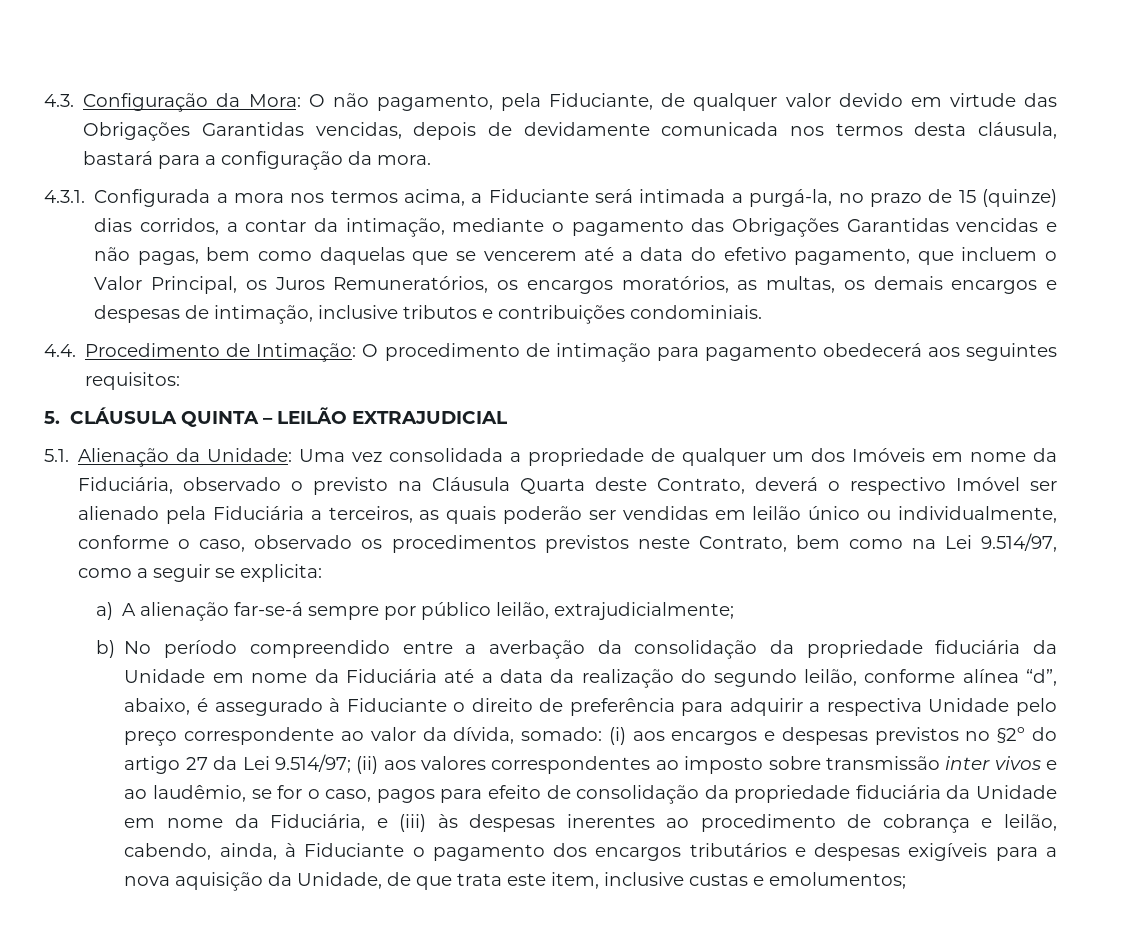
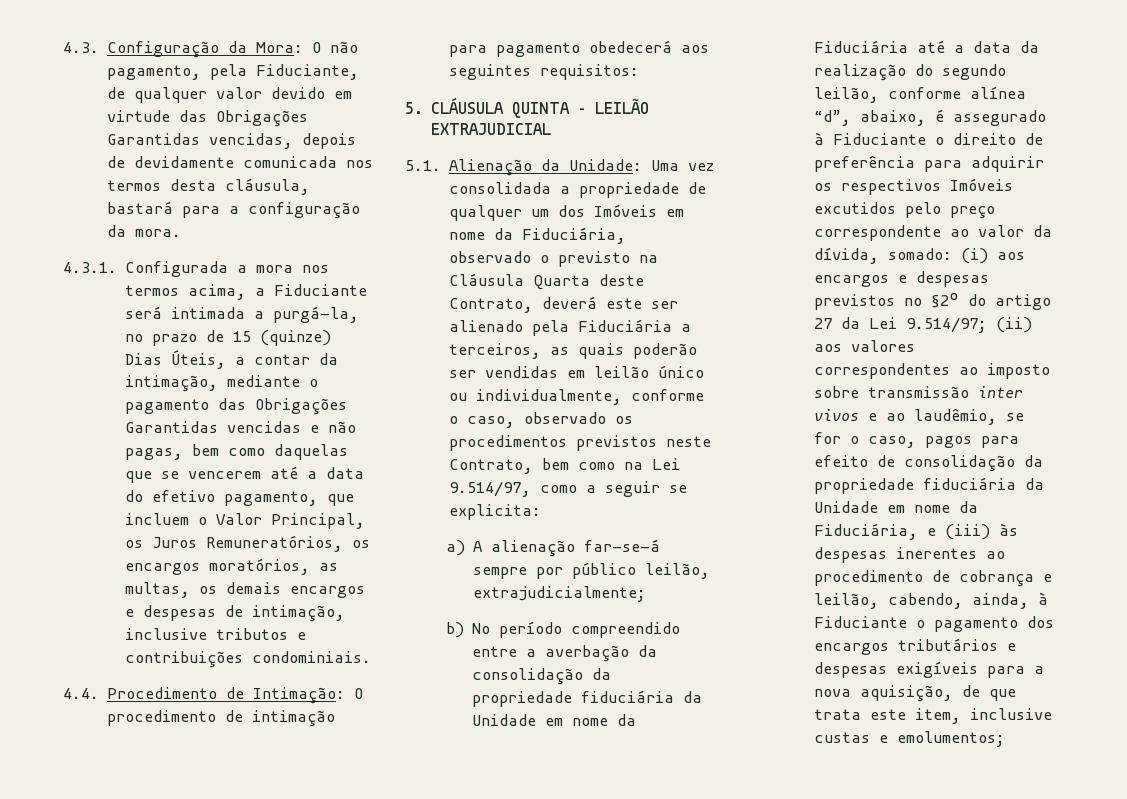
[94,218,219,235] dias corridos, -> [125,350,227,369] Dias Úteis,
[828,477,1021,495] o respectivo Imóvel -> [606,298,643,309] este
[809,698,1010,716] a respectiva Unidade -> [813,178,1013,195] [813,202,896,214] os respectivos Imóveis excutidos
[175,872,383,891] aquisição da Unidade, -> [859,685,953,702] aquisição,

